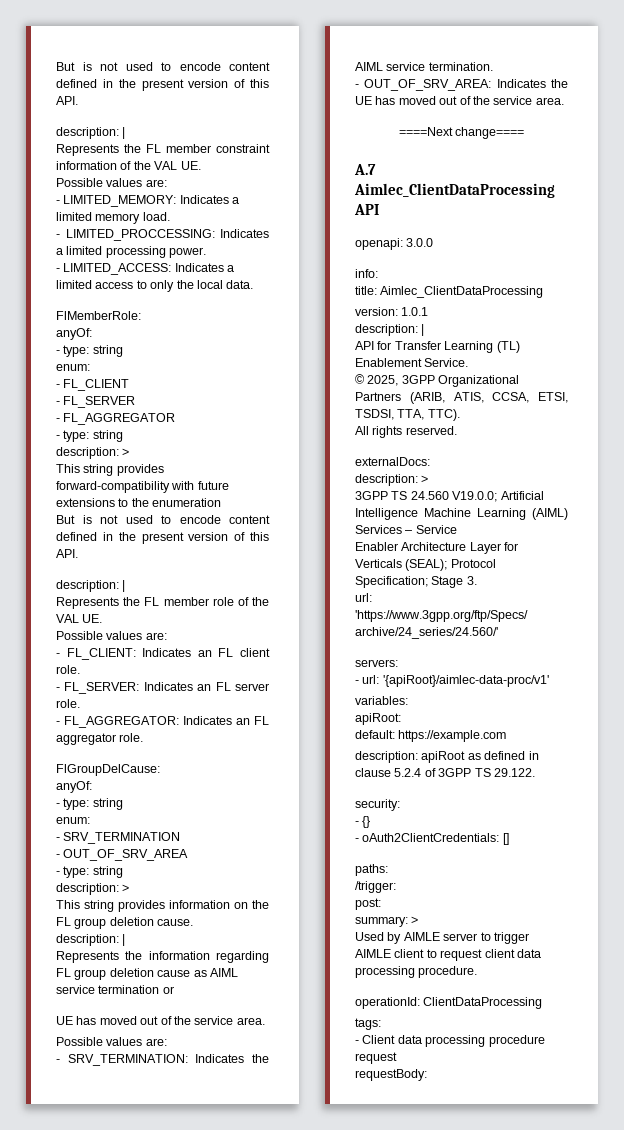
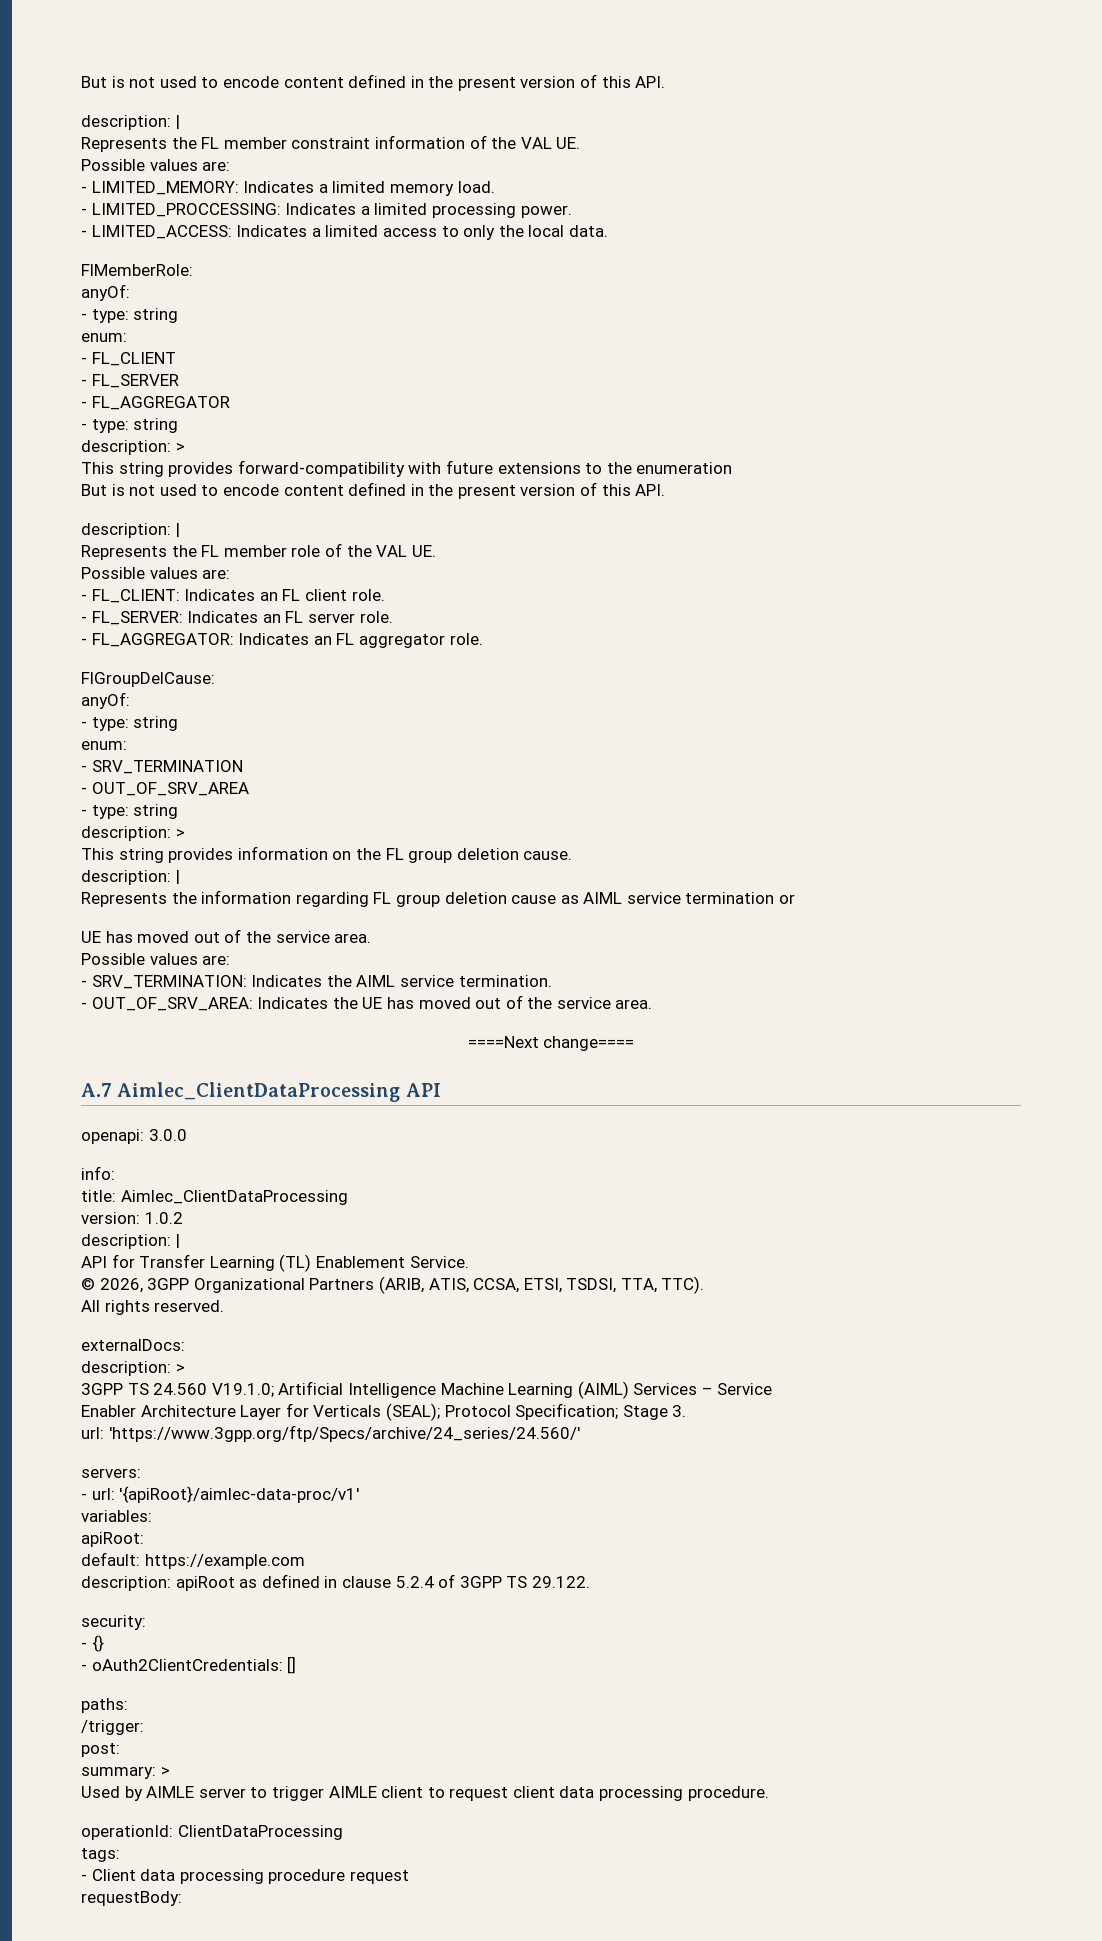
[401,307,429,316] 1.0.1 -> [144,1212,183,1224] 1.0.2
[367,375,399,386] 2025, -> [99,1278,143,1293] 2026,
[452,491,498,502] V19.0.0; -> [211,1383,274,1397] V19.1.0;

